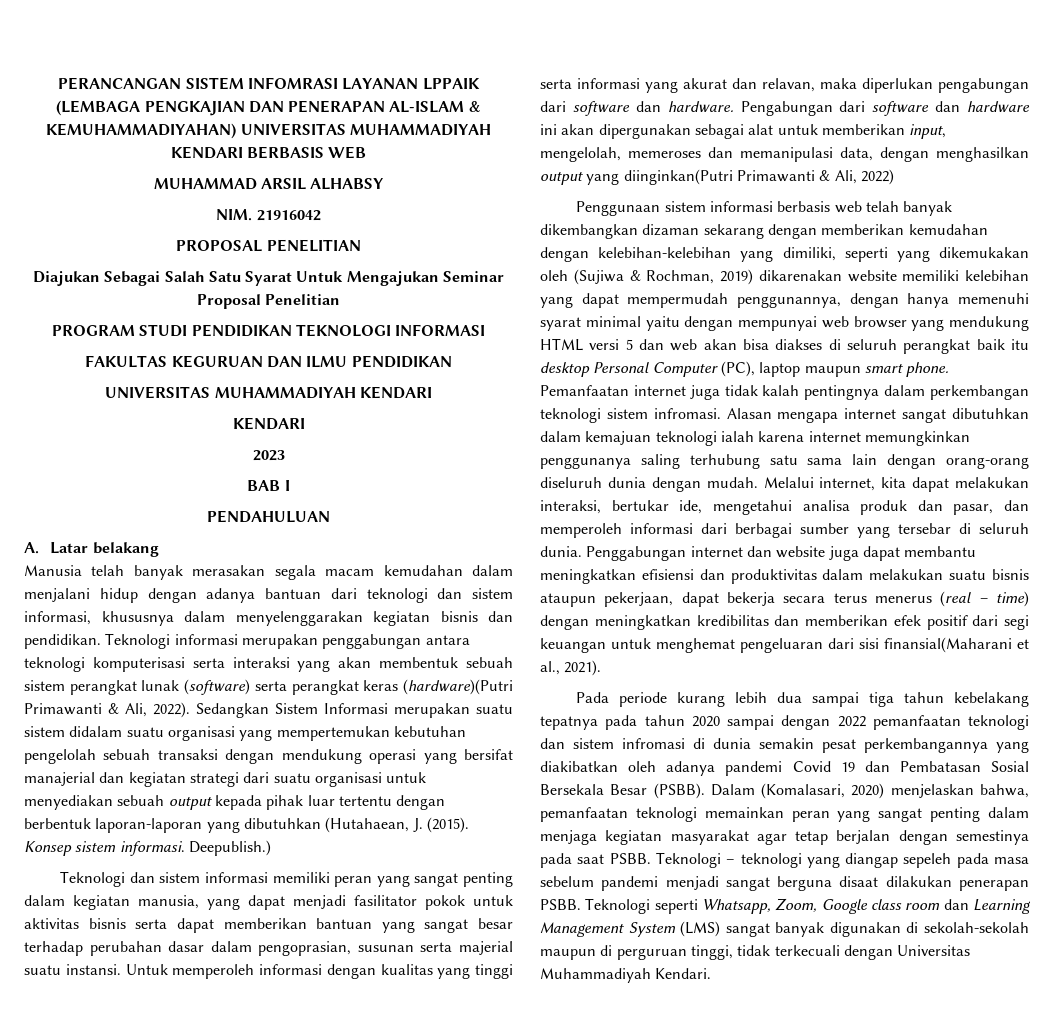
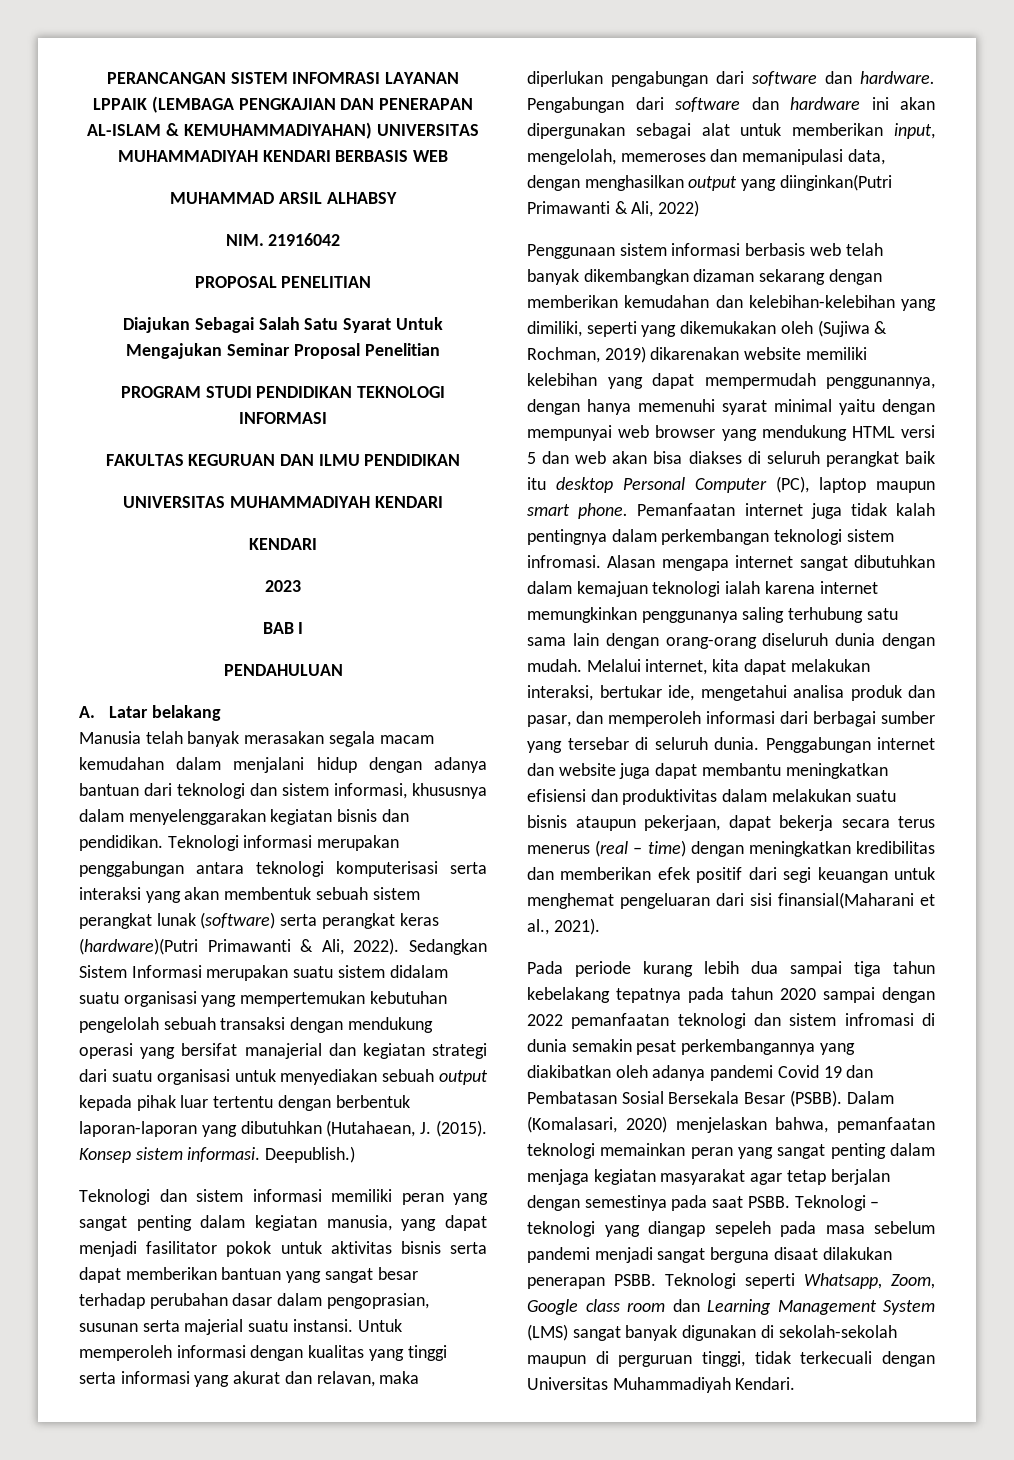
[540,247,589,262] dengan -> [715,295,743,308] dan

